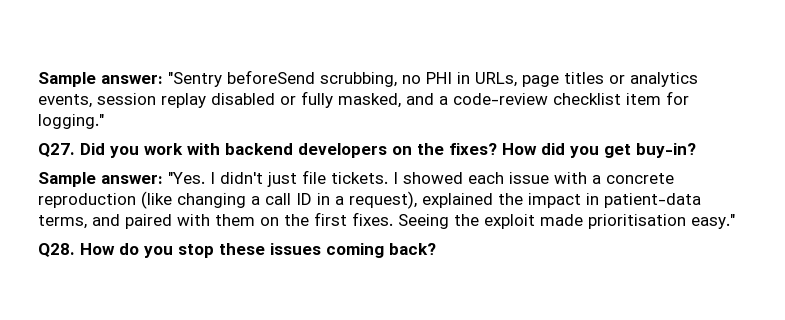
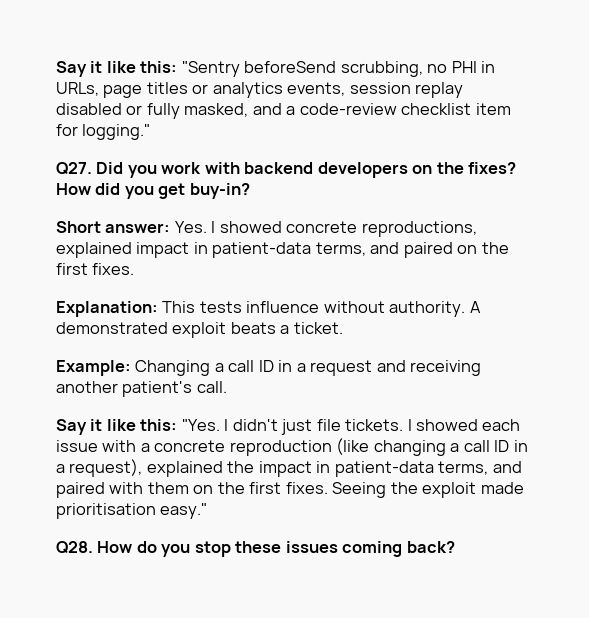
[38,72,163,87] Sample answer: -> [56,61,178,77] Say it like this:
[38,172,163,187] Sample answer: -> [56,221,477,237] [56,242,509,258] [56,263,135,275] [56,301,481,317] [56,322,343,338] [56,360,482,376] [56,381,227,397] [56,419,178,435] Short answer: Yes. I showed concrete reproductions, explained impact in patient-data terms, and paired on the first fixes. // Explanation: This tests influence without authority. A demonstrated exploit beats a ticket. // Example: Changing a call ID in a request and receiving another patient's call. // Say it like this:

